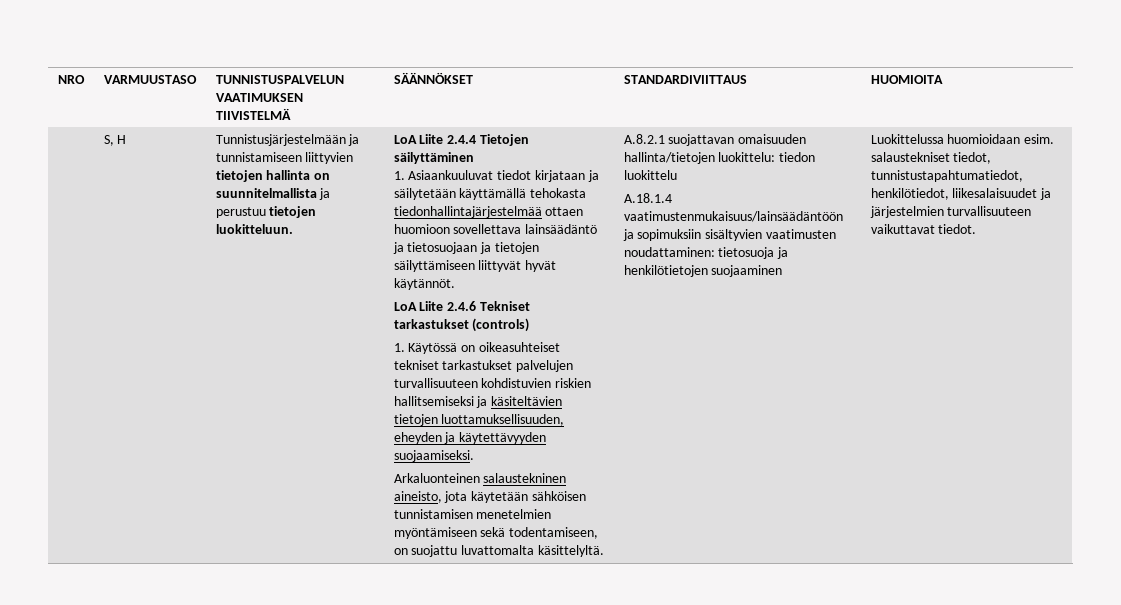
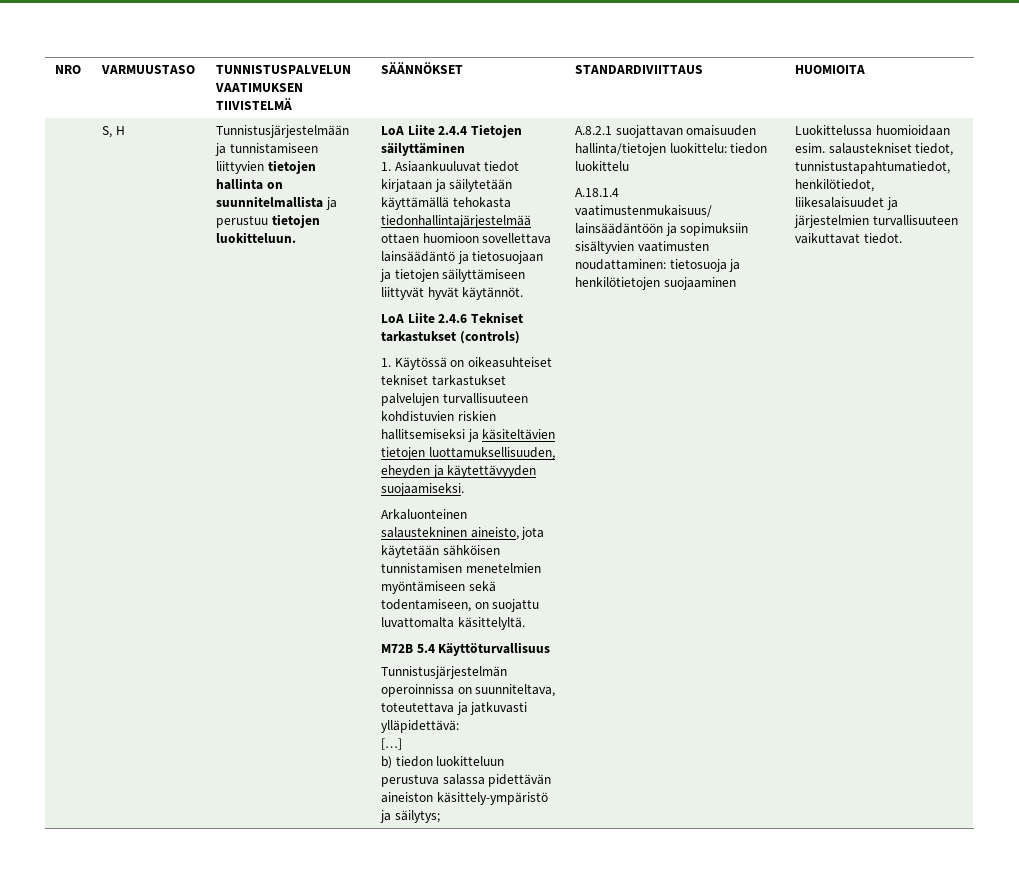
(604, 551) none -> [381,642,551,656] [381,666,508,679] [381,684,556,697] [381,702,528,715] [381,720,460,733] [381,738,403,750] [381,756,505,769] [381,774,552,787] [381,792,548,805] [380,810,440,823] // M72B 5.4 Käyttöturvallisuus // Tunnistusjärjestelmän operoinnissa on suunniteltava, toteutettava ja jatkuvasti ylläpidettävä: // […] // b) tiedon luokitteluun perustuva salassa pidettävän aineiston käsittely-ympäristö ja säilytys;

